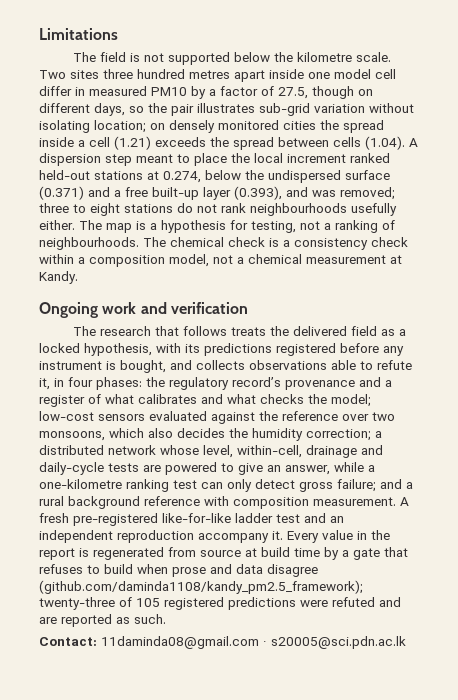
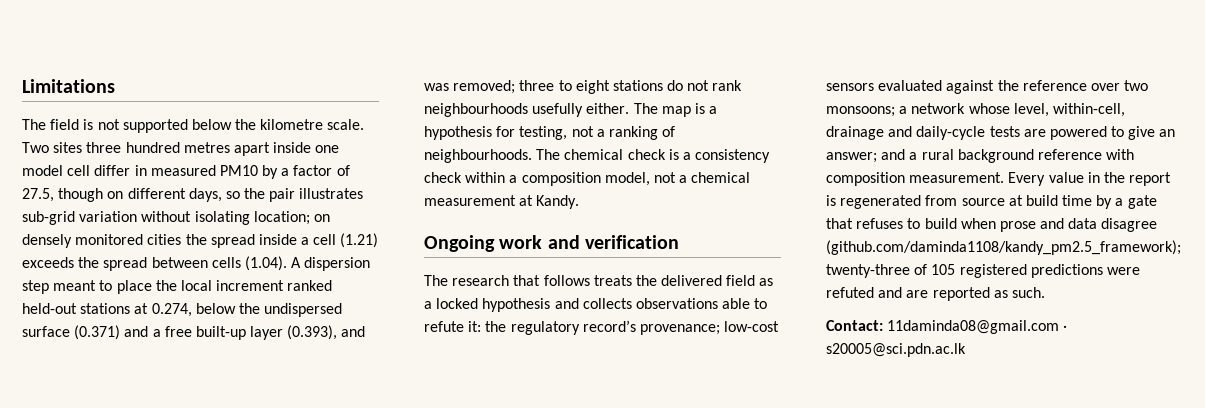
[84,343,404,356] [39,360,166,373] hypothesis, with its predictions registered before any instrument is bought, -> [482,298,551,312] hypothesis
[39,377,392,390] [39,394,371,407] it, in four phases: the regulatory record’s provenance and a register of what calibrates and what checks the model; -> [468,320,720,335] it: the regulatory record’s provenance;
[39,428,382,441] [39,445,104,455] monsoons, which also decides the humidity correction; a distributed -> [826,106,908,117] monsoons; a
[285,462,375,475] [39,479,376,492] answer, while a one-kilometre ranking test can only detect gross failure; -> [826,152,877,163] answer;
[400,497,409,506] [39,513,344,526] [39,530,283,543] A fresh pre-registered like-for-like ladder test and an independent reproduction accompany it. -> (1005, 177) none

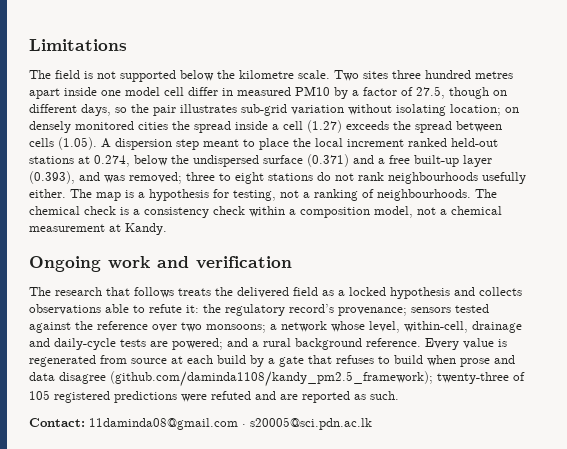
[340,233,379,248] (1.21) -> [307,120,342,133] (1.27)
[244,256,287,271] (1.04). -> [58,137,97,150] (1.05).
[724,321,780,332] [826,80,943,91] low-cost sensors evaluated -> [411,304,489,313] sensors tested
[1049,126,1176,140] [826,149,1135,163] [826,172,1172,186] powered to give an answer; and a rural background reference with composition measurement. Every value in the report -> [172,338,494,350] powered; and a rural background reference. Every value
[1025,195,1093,206] build time -> [187,355,246,364] each build

